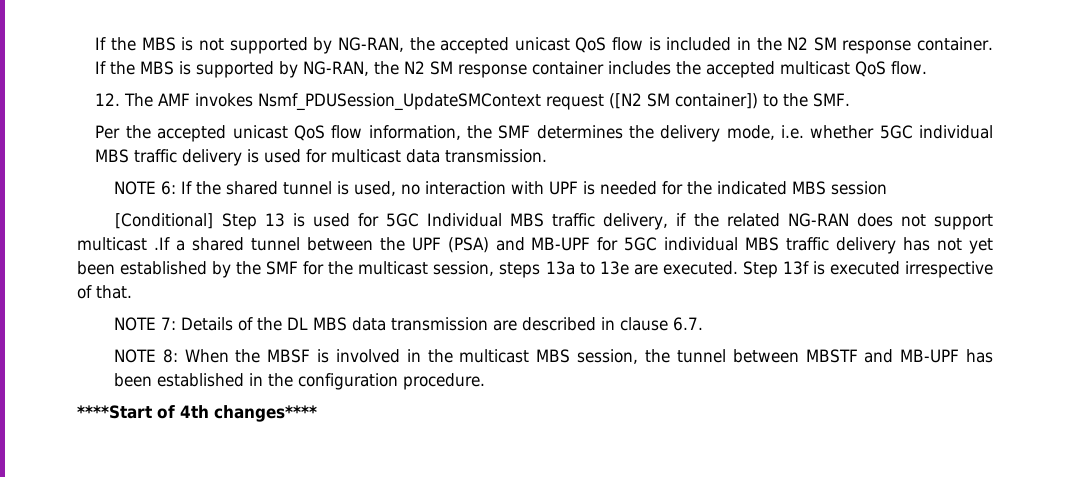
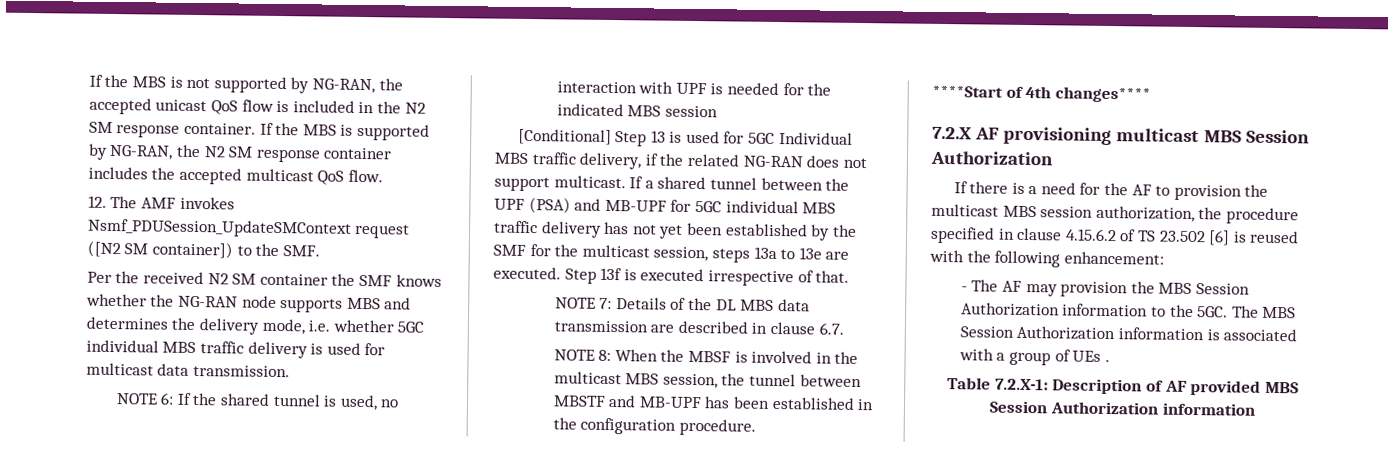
[157,125,531,142] accepted unicast QoS flow information, the SMF -> [142,271,442,287] [85,293,412,313] received N2 SM container the SMF knows whether the NG-RAN node supports MBS and
[77,237,170,251] multicast .If -> [553,175,644,189] multicast. If
(317, 413) none -> [932,126,1310,146] [930,150,1054,166] [953,181,1269,201] [931,203,1299,225] [930,226,1300,246] [929,249,1164,268] [960,279,1250,298] [960,302,1297,319] [959,325,1298,342] [958,348,1110,366] [947,377,1299,396] [989,400,1256,416] // 7.2.X AF provisioning multicast MBS Session Authorization // If there is a need for the AF to provision the multicast MBS session authorization, the procedure specified in clause 4.15.6.2 of TS 23.502 [6] is reused with the following enhancement: // - The AF may provision the MBS Session Authorization information to the 5GC. The MBS Session Authorization information is associated with a group of UEs . // Table 7.2.X-1: Description of AF provided MBS Session Authorization information

